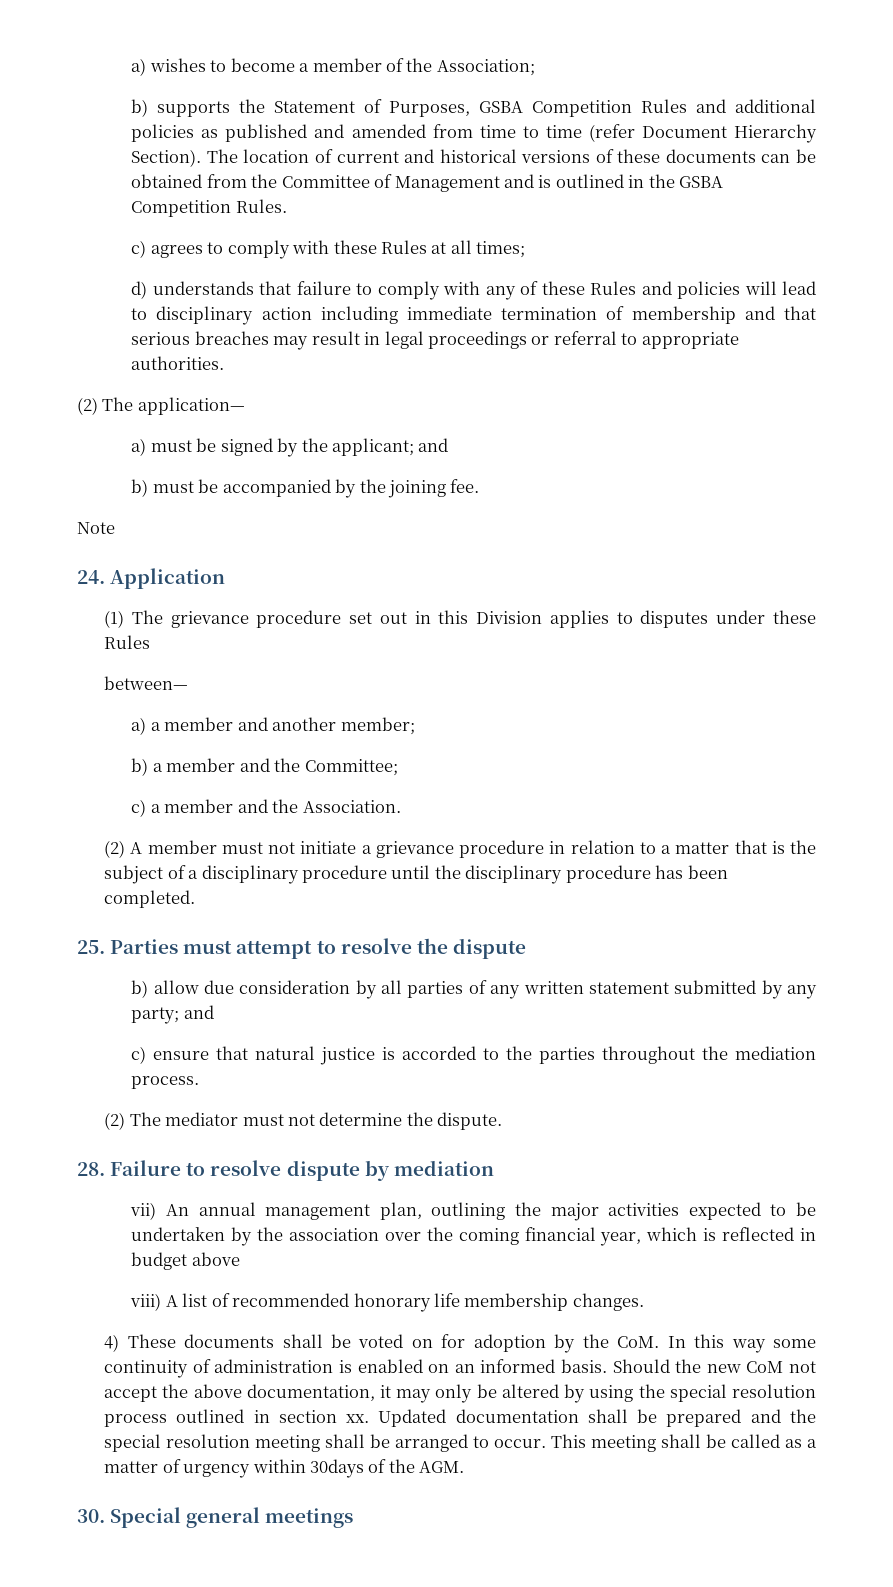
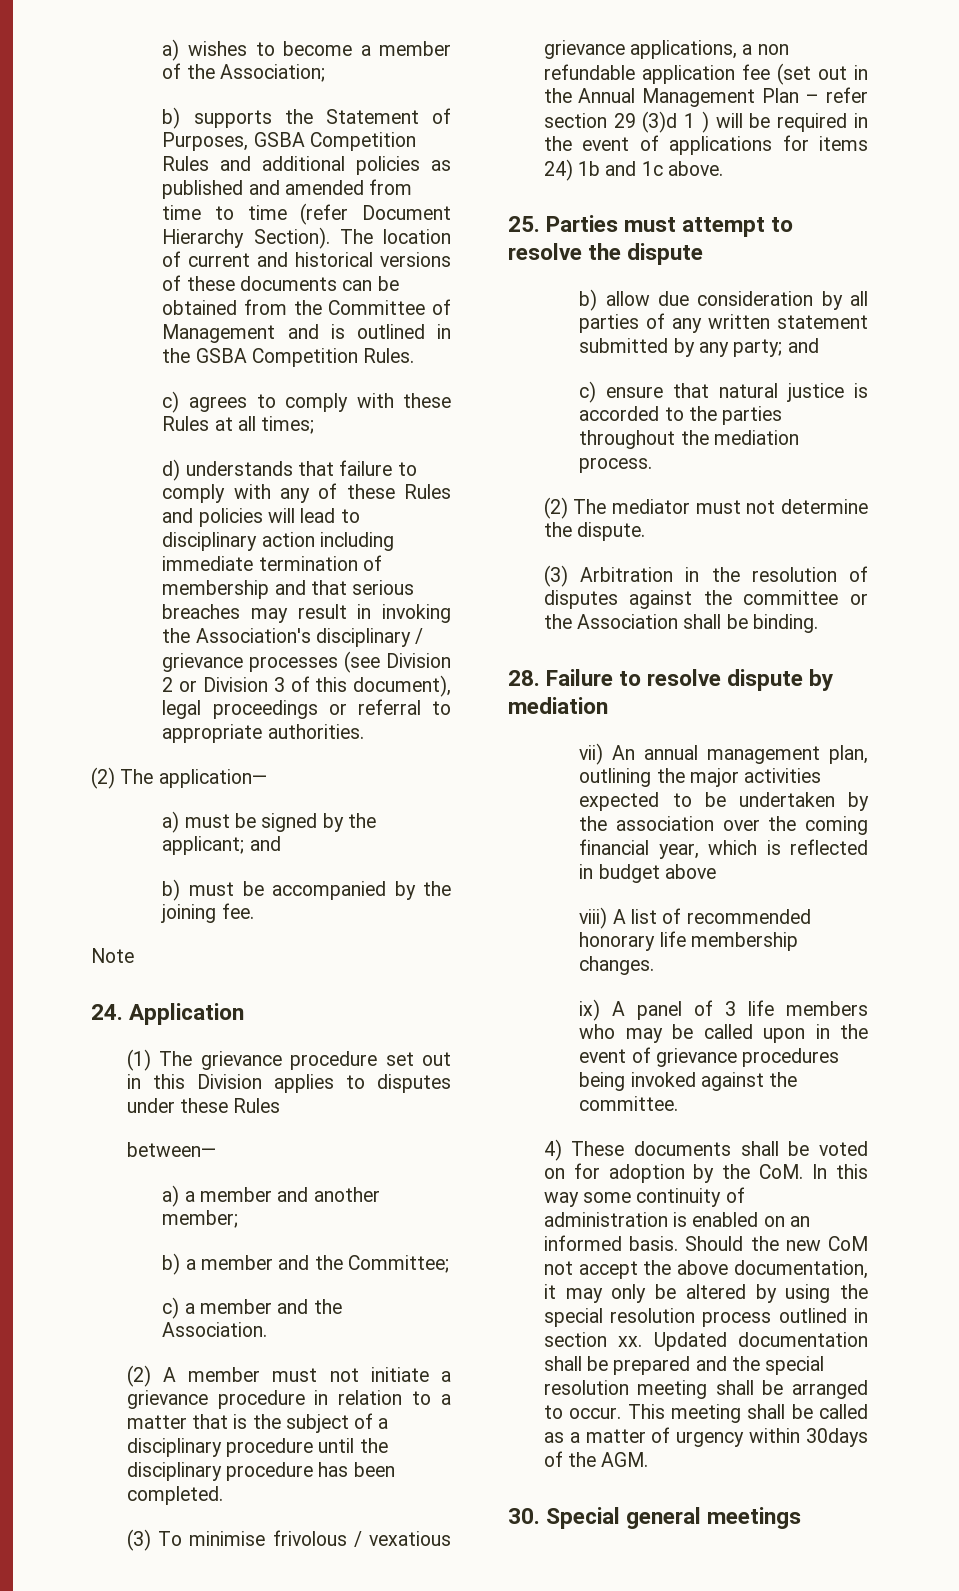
(381, 338) none -> [382,604,451,623] [162,628,424,647] [162,651,451,673] [162,675,451,697] invoking the Association's disciplinary / grievance processes (see Division 2 or Division 3 of this document),
(196, 899) none -> [126,1529,451,1551] [543,40,789,59] [543,63,868,85] [543,87,868,107] [543,111,868,133] [543,135,868,155] [543,159,723,181] // (3) To minimise frivolous / vexatious grievance applications, a non refundable application fee (set out in the Annual Management Plan – refer section 29 (3)d 1 ) will be required in the event of applications for items 24) 1b and 1c above.
(503, 1121) none -> [543,565,868,587] [543,590,868,609] [543,614,818,633] // (3) Arbitration in the resolution of disputes against the committee or the Association shall be binding.
(644, 1302) none -> [579,999,868,1021] [579,1024,868,1043] [579,1047,840,1067] [579,1072,798,1091] [579,1096,679,1111] // ix) A panel of 3 life members who may be called upon in the event of grievance procedures being invoked against the committee.

